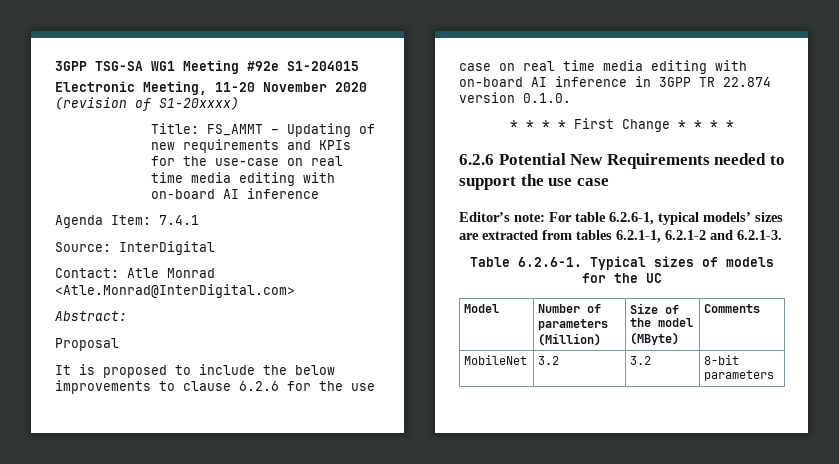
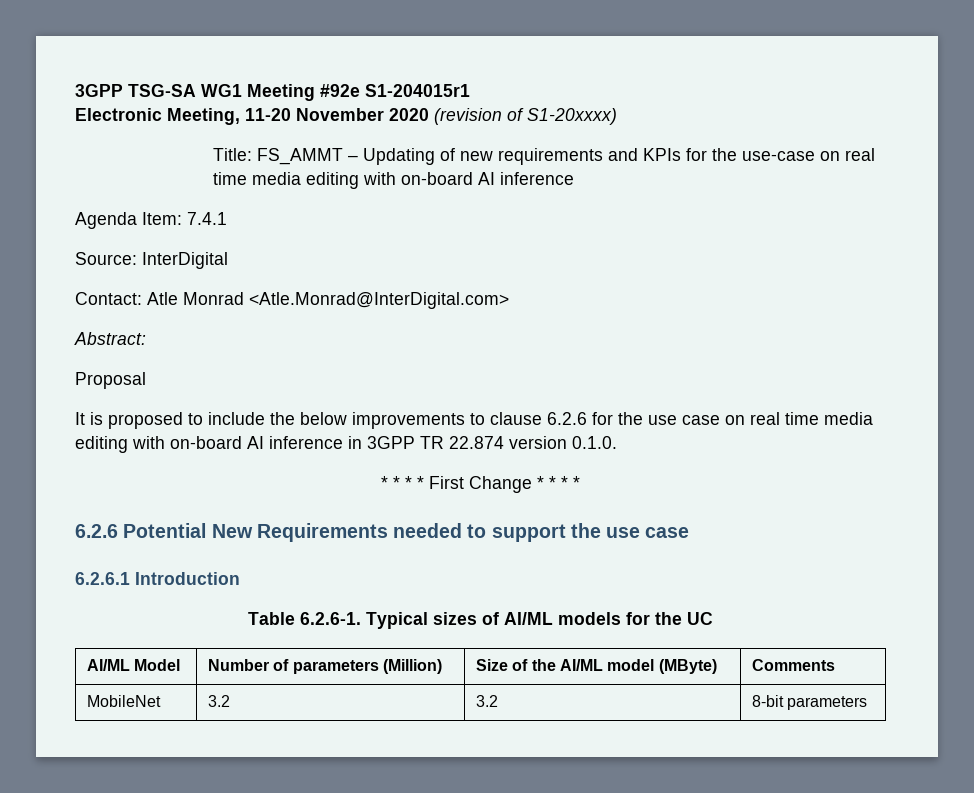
[287,61,359,71] S1-204015 -> [365,84,470,97] S1-204015r1
[459,212,783,225] [459,230,782,243] Editor’s note: For table 6.2.6-1, typical models’ sizes are extracted from tables 6.2.1-1, 6.2.1-2 and 6.2.1-3. -> [75,572,240,585] 6.2.6.1 Introduction
(718, 262) none -> [504,612,553,625] AI/ML
(662, 278) none -> [87,659,131,671] AI/ML
(652, 322) none -> [560,659,604,671] AI/ML

